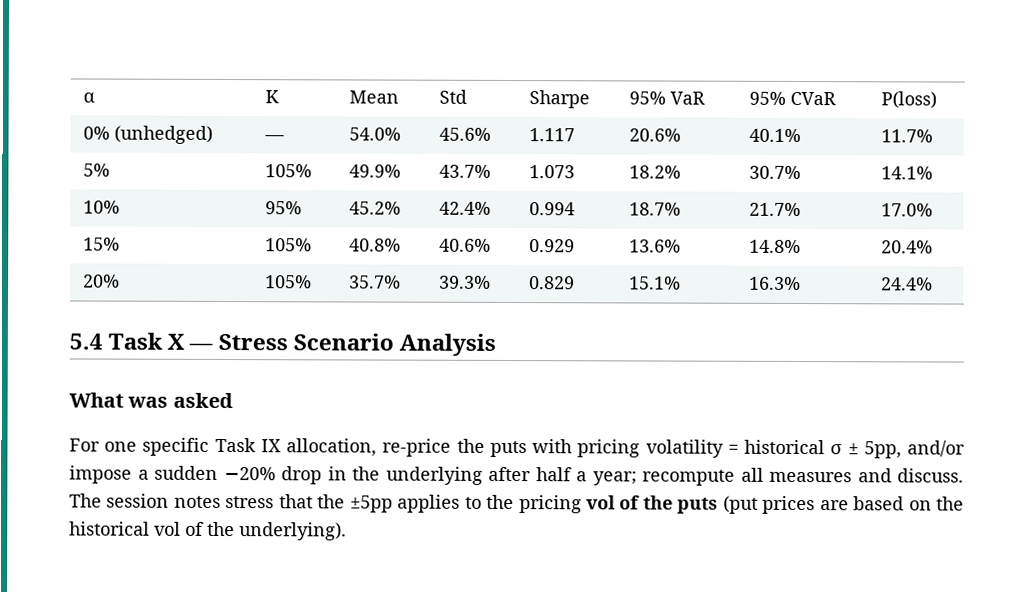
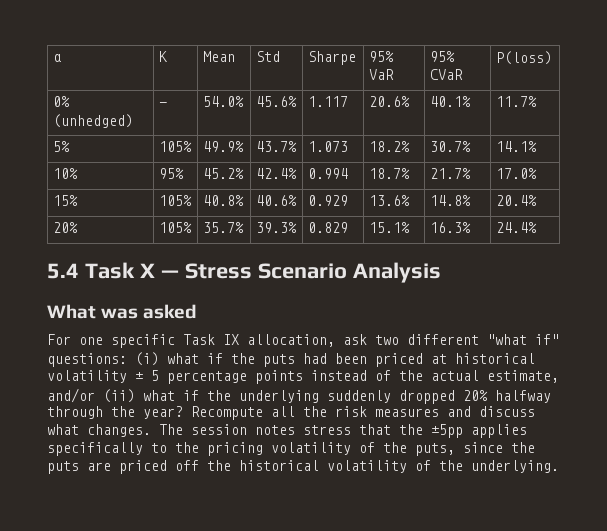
[382,438,966,459] [69,465,964,486] re-price the puts with pricing volatility = historical σ ± 5pp, and/or impose a sudden −20% drop in the underlying after half a year; recompute all measures and discuss. -> [343,334,559,345] [47,352,535,367] [47,370,559,384] [47,388,551,404] [47,406,535,420] [47,424,151,437] ask two different "what if" questions: (i) what if the puts had been priced at historical volatility ± 5 percentage points instead of the actual estimate, and/or (ii) what if the underlying suddenly dropped 20% halfway through the year? Recompute all the risk measures and discuss what changes.
(461, 503) none -> [47,442,143,456] specifically
[585,495,932,515] vol of the puts (put prices are based on -> [271,442,535,456] [47,460,199,474] volatility of the puts, since the puts are priced off
[154,521,347,541] vol of the underlying). -> [327,460,559,473] volatility of the underlying.

